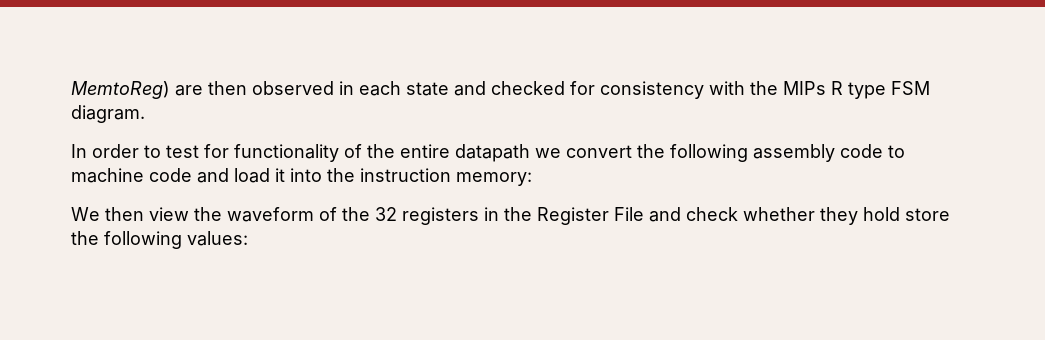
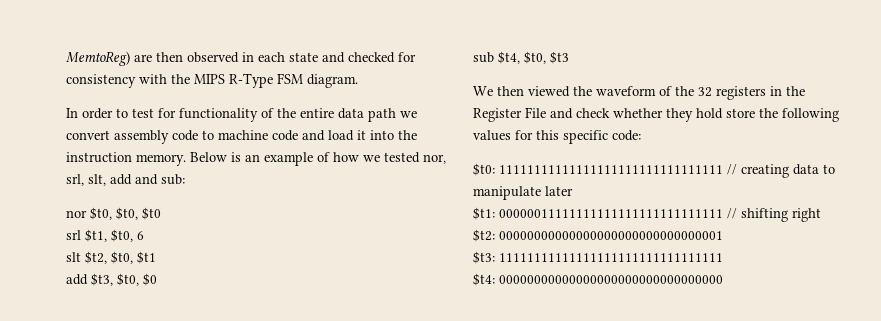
[783,81,886,99] MIPs R type -> [194,73,273,88] MIPS R-Type
[455,144,748,162] datapath we convert the following -> [338,108,417,122] [66,130,110,140] data path we convert
[456,172,532,186] memory: -> [136,152,446,166] [66,174,185,186] [66,207,161,220] [66,229,144,242] [66,251,156,264] [66,273,157,286] [473,51,569,64] memory. Below is an example of how we tested nor, srl, slt, add and sub: // nor $t0, $t0, $t0 // srl $t1, $t0, 6 // slt $t2, $t0, $t1 // add $t3, $t0, $0 // sub $t4, $t0, $t3
[149,207,189,221] view -> [528,86,570,97] viewed
[187,231,248,246] values: -> [473,130,641,144] [473,163,835,178] [473,186,573,200] [473,207,821,222] [473,229,723,242] [473,251,723,264] [473,273,723,286] values for this specific code: // $t0: 11111111111111111111111111111111 // creating data to manipulate later // $t1: 00000011111111111111111111111111 // shifting right // $t2: 00000000000000000000000000000001 // $t3: 11111111111111111111111111111111 // $t4: 00000000000000000000000000000000

